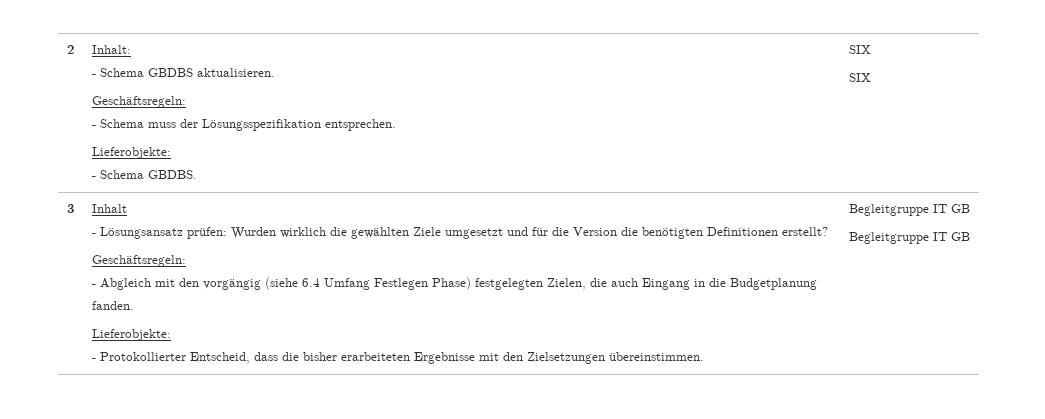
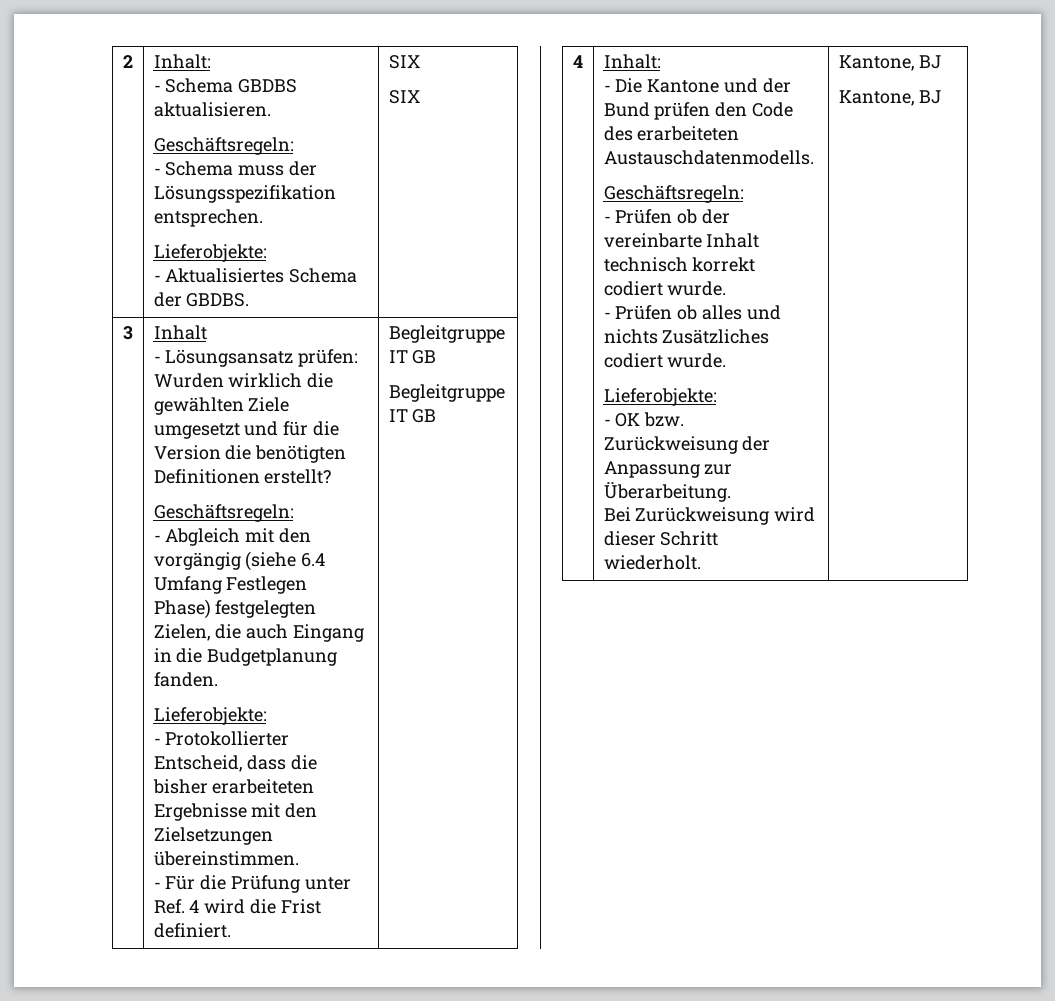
[99,170,144,179] Schema -> [165,268,358,283] [153,292,182,307] Aktualisiertes Schema der
(704, 356) none -> [153,875,351,893] [153,899,321,914] [153,923,231,938] // - Für die Prüfung unter Ref. 4 wird die Frist definiert.
(970, 236) none -> [572,55,583,68] [603,54,661,69] [603,78,791,93] [603,102,794,120] [603,126,740,141] [603,150,814,165] [603,185,744,203] [603,209,731,224] [603,233,760,248] [603,257,756,272] [603,281,727,296] [603,305,781,320] [603,329,770,344] [603,353,727,368] [603,388,717,406] [603,412,685,427] [603,436,771,454] [603,461,733,478] [603,482,731,502] [603,507,816,525] [603,531,719,546] [603,555,701,570] [838,55,942,71] [838,90,942,106] // 4 | Inhalt: // - Die Kantone und der Bund prüfen den Code des erarbeiteten Austauschdatenmodells. // Geschäftsregeln: // - Prüfen ob der vereinbarte Inhalt technisch korrekt codiert wurde. // - Prüfen ob alles und nichts Zusätzliches codiert wurde. // Lieferobjekte: // - OK bzw. Zurückweisung der Anpassung zur Überarbeitung. // Bei Zurückweisung wird dieser Schritt wiederholt. | Kantone, BJ // Kantone, BJ

